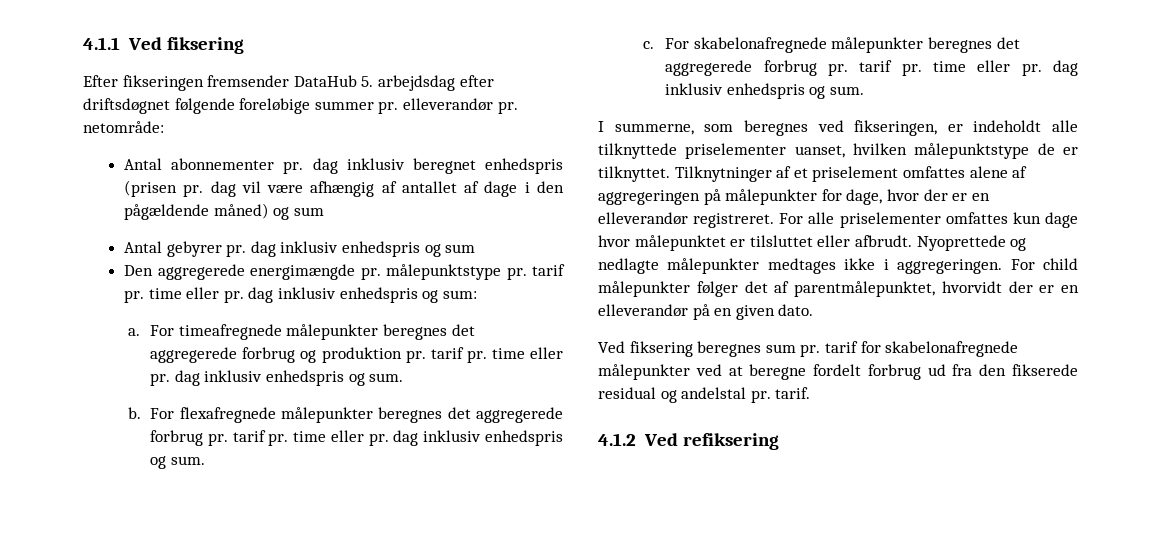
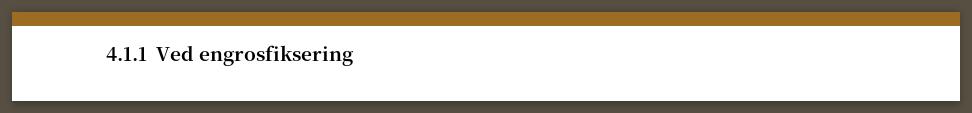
[166,37,244,54] [83,75,494,91] [83,98,518,114] [83,121,164,133] [124,158,563,174] [124,180,564,197] [124,203,324,220] [124,241,476,257] [124,264,565,280] [124,287,477,303] [127,324,475,340] [150,347,563,363] [150,370,404,386] [127,407,563,423] [150,430,564,446] [150,456,205,469] [642,37,1020,53] [665,60,1078,76] [665,83,864,99] [598,120,1078,136] [598,143,1078,159] [598,166,1028,182] [598,189,990,205] [598,212,1078,228] [598,235,1027,251] [598,258,1078,274] [598,281,1079,297] [598,304,814,320] [598,341,1019,357] [598,364,1078,380] [598,387,811,403] [598,433,779,450] fiksering // Efter fikseringen fremsender DataHub 5. arbejdsdag efter driftsdøgnet følgende foreløbige summer pr. elleverandør pr. netområde: // Antal abonnementer pr. dag inklusiv beregnet enhedspris (prisen pr. dag vil være afhængig af antallet af dage i den pågældende måned) og sum // Antal gebyrer pr. dag inklusiv enhedspris og sum // Den aggregerede energimængde pr. målepunktstype pr. tarif pr. time eller pr. dag inklusiv enhedspris og sum: // a. For timeafregnede målepunkter beregnes det aggregerede forbrug og produktion pr. tarif pr. time eller pr. dag inklusiv enhedspris og sum. // b. For flexafregnede målepunkter beregnes det aggregerede forbrug pr. tarif pr. time eller pr. dag inklusiv enhedspris og sum. // c. For skabelonafregnede målepunkter beregnes det aggregerede forbrug pr. tarif pr. time eller pr. dag inklusiv enhedspris og sum. // I summerne, som beregnes ved fikseringen, er indeholdt alle tilknyttede priselementer uanset, hvilken målepunktstype de er tilknyttet. Tilknytninger af et priselement omfattes alene af aggregeringen på målepunkter for dage, hvor der er en elleverandør registreret. For alle priselementer omfattes kun dage hvor målepunktet er tilsluttet eller afbrudt. Nyoprettede og nedlagte målepunkter medtages ikke i aggregeringen. For child målepunkter følger det af parentmålepunktet, hvorvidt der er en elleverandør på en given dato. // Ved fiksering beregnes sum pr. tarif for skabelonafregnede målepunkter ved at beregne fordelt forbrug ud fra den fikserede residual og andelstal pr. tarif. // 4.1.2 Ved refiksering -> [199,45,354,66] engrosfiksering

